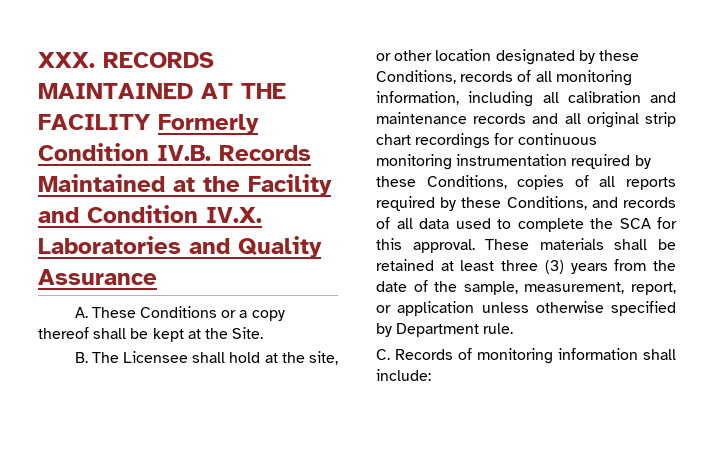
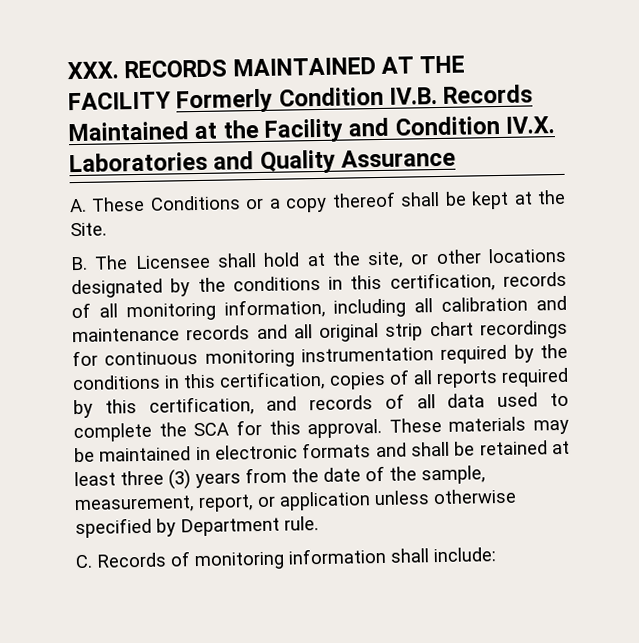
[435,49,492,61] location -> [488,247,567,264] locations
[598,50,639,61] [376,70,456,84] these Conditions, -> [197,272,496,293] the conditions in this certification,
[376,175,507,189] these Conditions, -> [540,343,568,359] [72,370,326,391] the conditions in this certification,
[461,196,587,210] these Conditions, -> [104,396,255,416] this certification,
(604, 244) none -> [533,419,569,435] [74,442,407,463] may be maintained in electronic formats and

